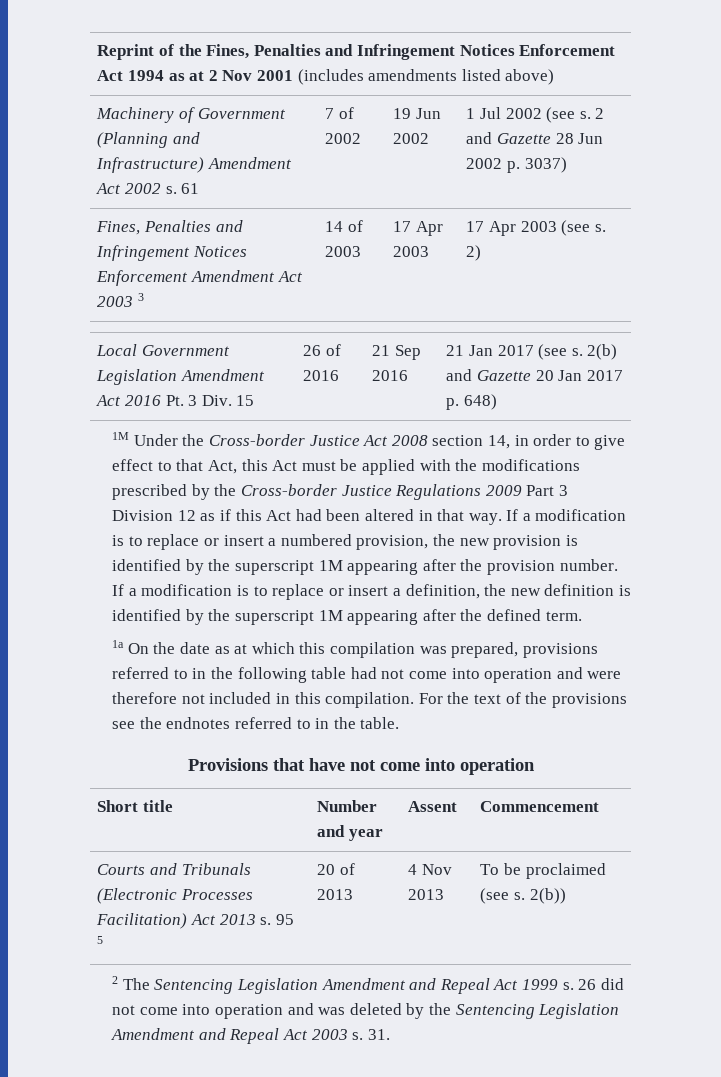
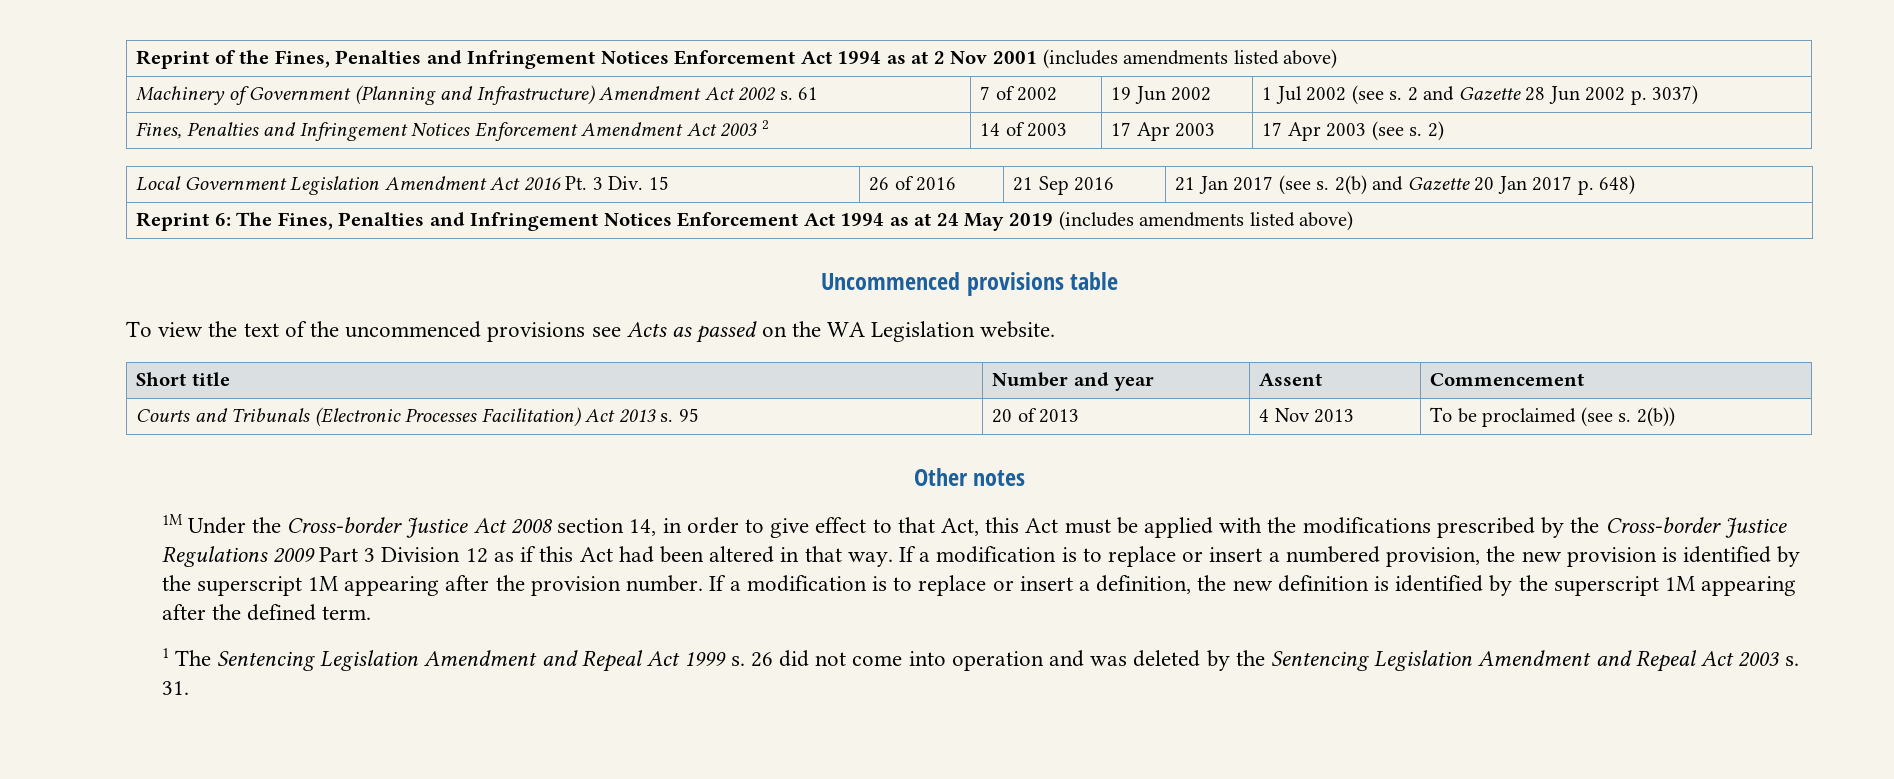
[138,293,145,301] 3 -> [761,120,769,130] 2
(498, 402) none -> [135,211,1354,231] [821,272,1118,296] [126,321,1056,343] [135,372,230,386] [991,372,1155,391] [1258,373,1322,386] [1429,373,1584,386] [135,407,699,427] [991,408,1080,423] [1258,408,1355,423] [1429,407,1675,427] [913,468,1026,486] // Reprint 6: The Fines, Penalties and Infringement Notices Enforcement Act 1994 as at 24 May 2019 (includes amendments listed above) // Uncommenced provisions table // To view the text of the uncommenced provisions see Acts as passed on the WA Legislation website. // Short title | Number and year | Assent | Commencement // Courts and Tribunals (Electronic Processes Facilitation) Act 2013 s. 95 | 20 of 2013 | 4 Nov 2013 | To be proclaimed (see s. 2(b)) // Other notes
[112,640,598,658] [112,667,622,683] [112,692,627,708] [112,717,400,729] [187,758,535,775] [97,800,174,812] [317,800,378,812] [317,825,384,841] [408,801,458,812] [480,801,600,812] [97,863,251,875] [97,888,254,904] [96,913,294,929] [97,936,104,944] [317,863,356,875] [317,889,354,900] [408,864,453,875] [408,889,445,900] [480,863,606,879] [480,888,566,904] [112,976,119,984] 1a On the date as at which this compilation was prepared, provisions referred to in the following table had not come into operation and were therefore not included in this compilation. For the text of the provisions see the endnotes referred to in the table. // Provisions that have not come into operation // Short title | Number and year | Assent | Commencement // Courts and Tribunals (Electronic Processes Facilitation) Act 2013 s. 95 5 | 20 of 2013 | 4 Nov 2013 | To be proclaimed (see s. 2(b)) // 2 -> [161,648,169,658] 1

